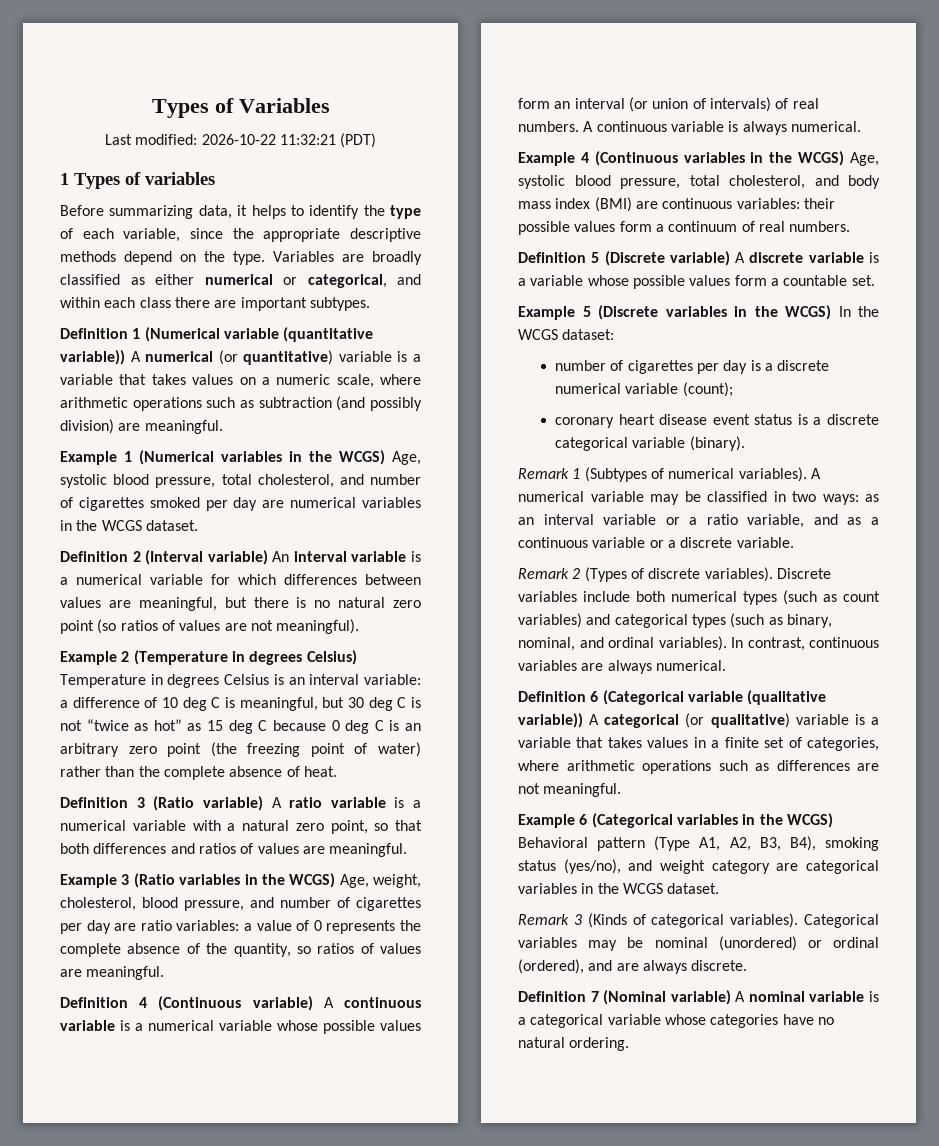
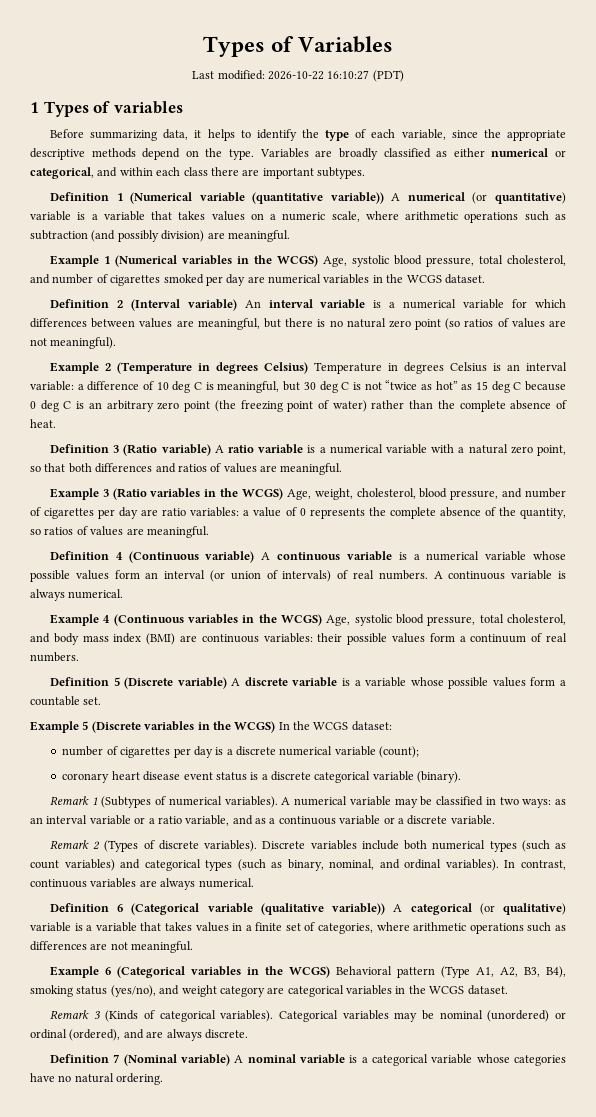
[279,134,336,145] 11:32:21 -> [327,70,370,80] 16:10:27

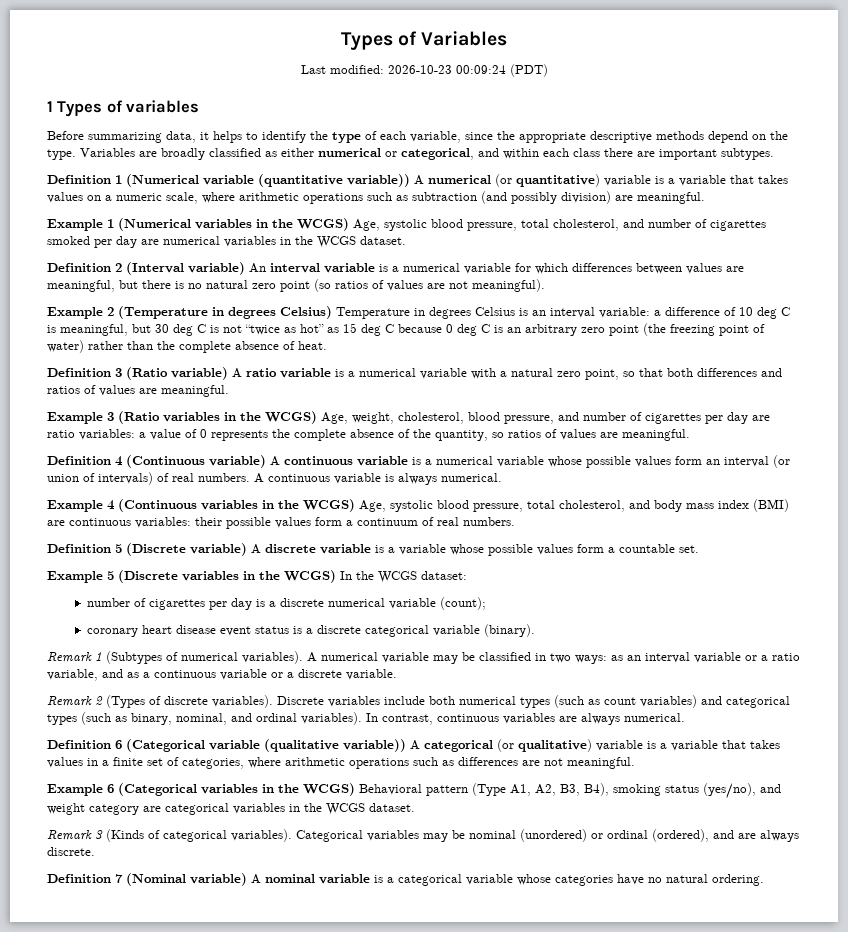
[268,70,370,80] 2026-10-22 16:10:27 -> [387,65,506,74] 2026-10-23 00:09:24

